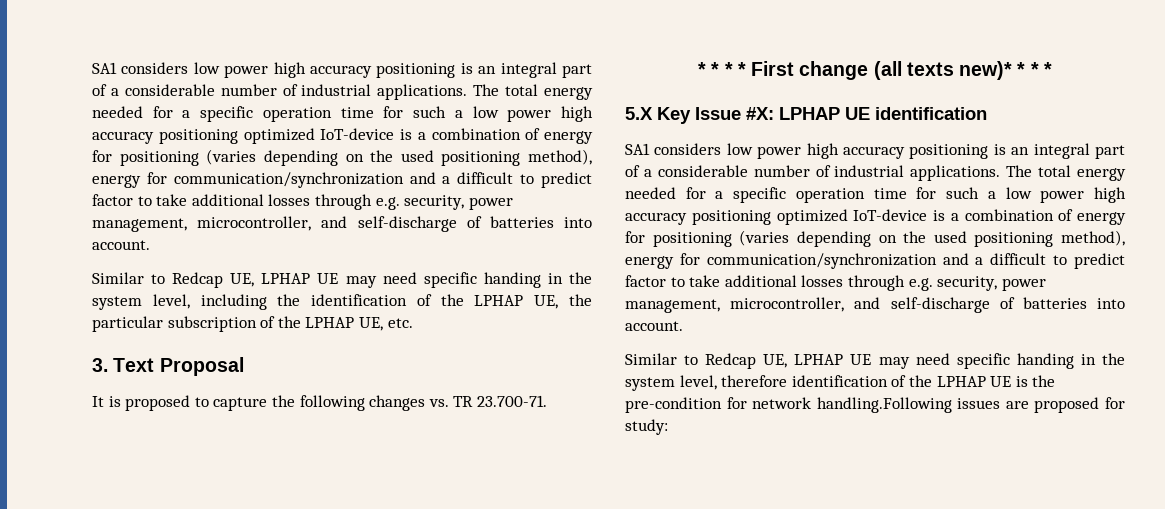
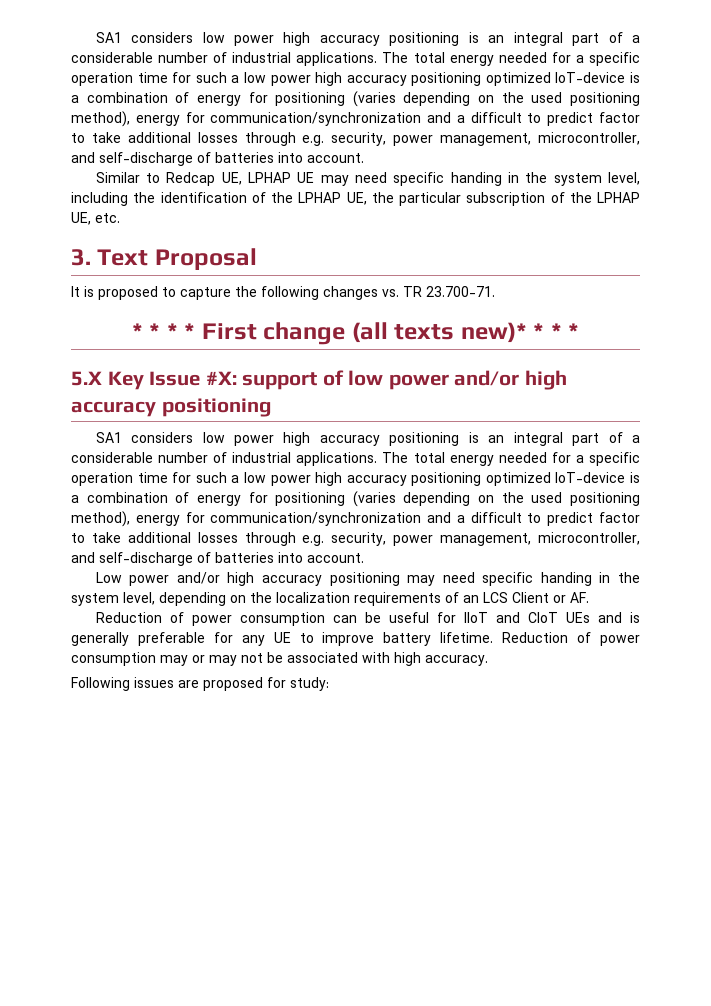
[779,107,987,120] LPHAP UE identification -> [242,370,567,390] [71,398,271,417] support of low power and/or high accuracy positioning
[625,353,1125,369] [625,375,1056,391] [625,397,952,413] Similar to Redcap UE, LPHAP UE may need specific handing in the system level, therefore identification of the LPHAP UE is the pre-condition for network handling.Following -> [95,572,640,586] [71,592,589,606] [95,612,640,626] [71,632,641,646] [71,652,488,666] [71,677,130,691] Low power and/or high accuracy positioning may need specific handing in the system level, depending on the localization requirements of an LCS Client or AF. // Reduction of power consumption can be useful for IIoT and CIoT UEs and is generally preferable for any UE to improve battery lifetime. Reduction of power consumption may or may not be associated with high accuracy. // Following

